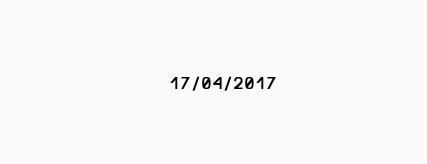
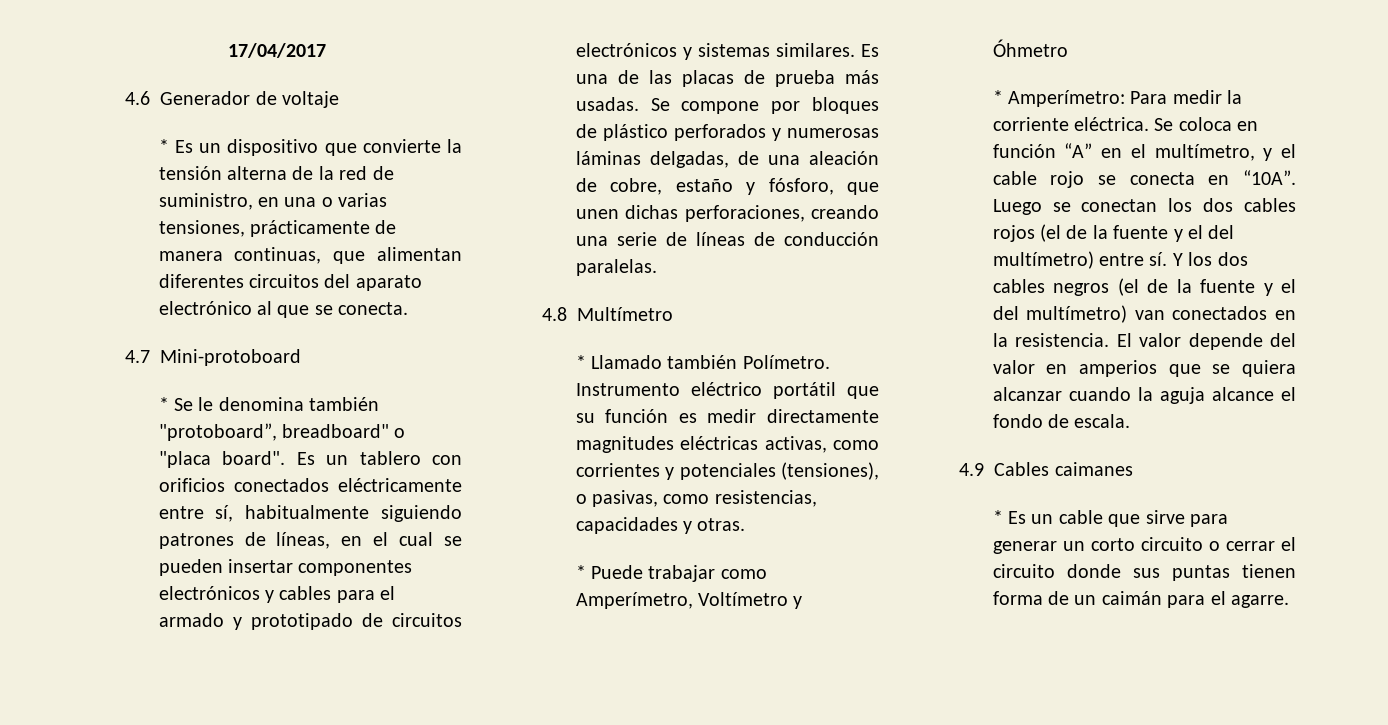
(277, 83) none -> [125,91,340,108] [158,139,462,156] [158,166,394,180] [158,193,388,210] [158,220,397,237] [158,247,462,264] [158,274,422,291] [158,301,409,318] [125,349,302,366] [158,397,380,411] [158,423,406,441] [158,451,462,468] [158,478,462,492] [158,505,462,522] [158,532,462,549] [158,559,413,576] [158,586,396,603] [158,613,462,630] [575,43,879,60] [575,70,879,87] [575,97,879,114] [575,124,879,141] [575,151,879,168] [575,178,879,195] [575,205,879,222] [575,232,879,246] [575,259,657,276] [542,307,674,321] [575,355,830,369] [575,382,879,399] [575,409,879,423] [575,436,879,453] [575,462,879,480] [575,490,817,507] [575,517,746,534] [575,565,767,582] [575,592,803,609] [992,39,1068,57] [992,90,1243,107] [992,117,1259,131] [992,143,1296,161] [992,170,1296,188] [992,198,1296,215] [992,224,1235,242] [992,251,1248,269] [992,278,1296,296] [992,305,1296,323] [992,333,1296,350] [992,360,1296,377] [992,387,1296,404] [992,414,1131,428] [959,462,1133,476] [992,510,1229,527] [992,537,1296,554] [992,564,1296,581] [992,591,1290,608] // 4.6 Generador de voltaje // * Es un dispositivo que convierte la tensión alterna de la red de suministro, en una o varias tensiones, prácticamente de manera continuas, que alimentan diferentes circuitos del aparato electrónico al que se conecta. // 4.7 Mini-protoboard // * Se le denomina también "protoboard”, breadboard" o "placa board". Es un tablero con orificios conectados eléctricamente entre sí, habitualmente siguiendo patrones de líneas, en el cual se pueden insertar componentes electrónicos y cables para el armado y prototipado de circuitos electrónicos y sistemas similares. Es una de las placas de prueba más usadas. Se compone por bloques de plástico perforados y numerosas láminas delgadas, de una aleación de cobre, estaño y fósforo, que unen dichas perforaciones, creando una serie de líneas de conducción paralelas. // 4.8 Multímetro // * Llamado también Polímetro. Instrumento eléctrico portátil que su función es medir directamente magnitudes eléctricas activas, como corrientes y potenciales (tensiones), o pasivas, como resistencias, capacidades y otras. // * Puede trabajar como Amperímetro, Voltímetro y Óhmetro // * Amperímetro: Para medir la corriente eléctrica. Se coloca en función “A” en el multímetro, y el cable rojo se conecta en “10A”. Luego se conectan los dos cables rojos (el de la fuente y el del multímetro) entre sí. Y los dos cables negros (el de la fuente y el del multímetro) van conectados en la resistencia. El valor depende del valor en amperios que se quiera alcanzar cuando la aguja alcance el fondo de escala. // 4.9 Cables caimanes // * Es un cable que sirve para generar un corto circuito o cerrar el circuito donde sus puntas tienen forma de un caimán para el agarre.

